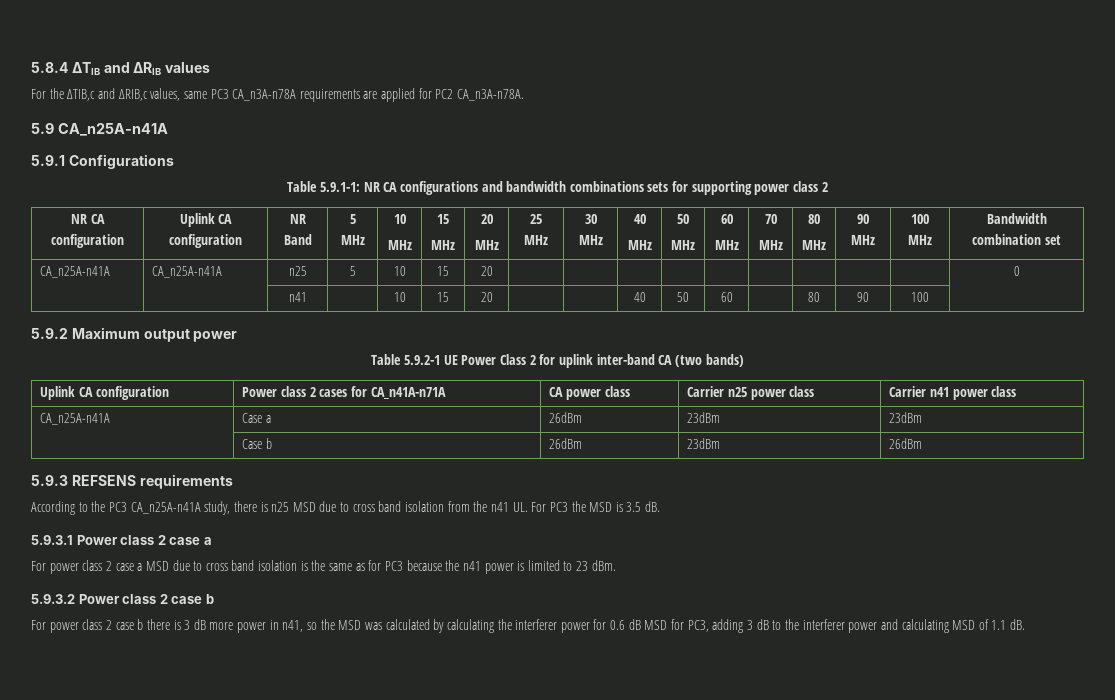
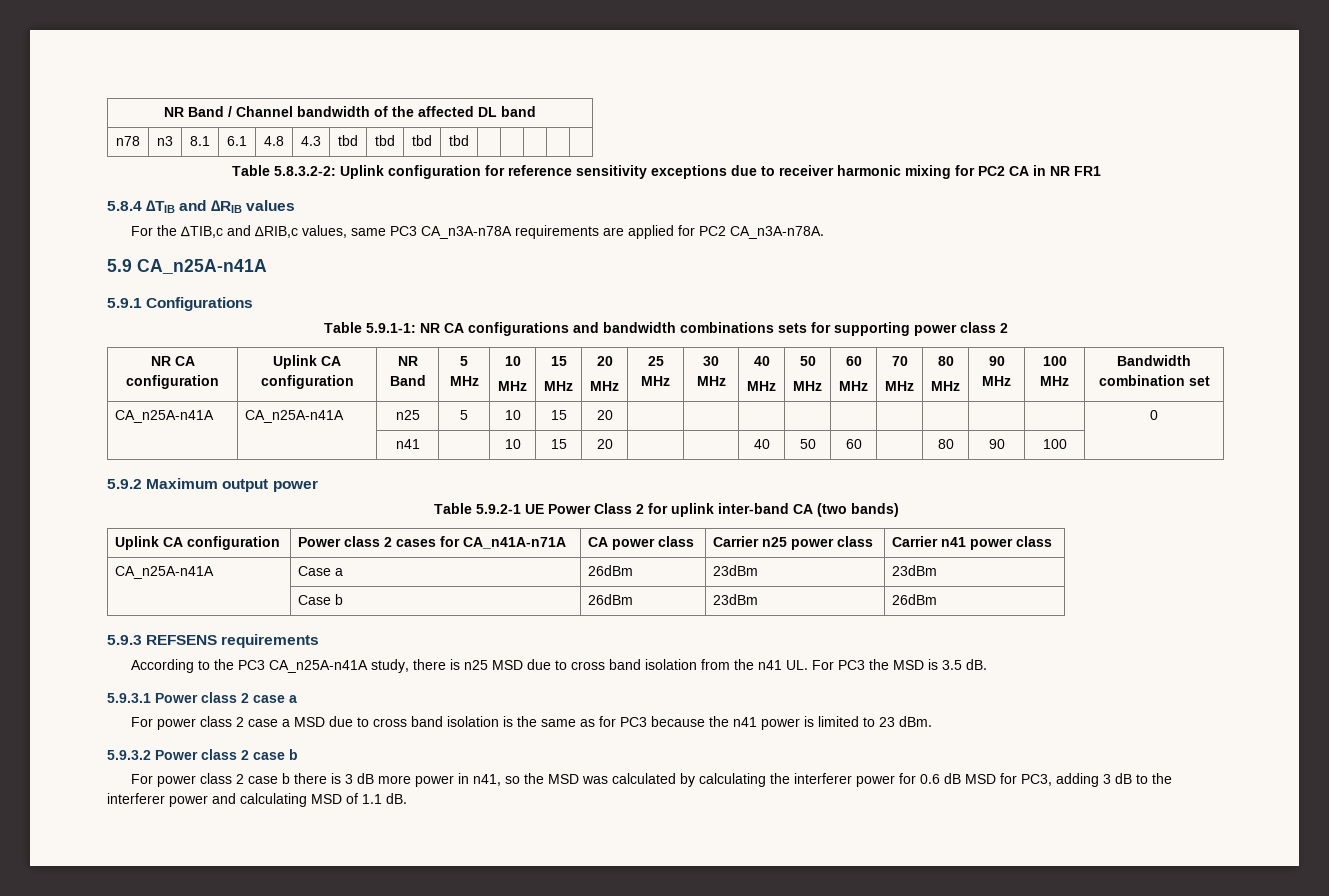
(31, 67) none -> [164,106,536,117] [116,136,140,146] [157,136,173,146] [190,136,210,146] [227,136,247,146] [264,136,284,146] [301,136,321,146] [338,135,358,146] [375,135,395,146] [412,135,432,146] [449,135,469,146] [231,165,1101,179] NR Band / Channel bandwidth of the affected DL band // n78 | n3 | 8.1 | 6.1 | 4.8 | 4.3 | tbd | tbd | tbd | tbd | | | | | // Table 5.8.3.2-2: Uplink configuration for reference sensitivity exceptions due to receiver harmonic mixing for PC2 CA in NR FR1 //

